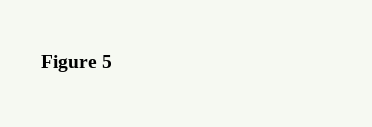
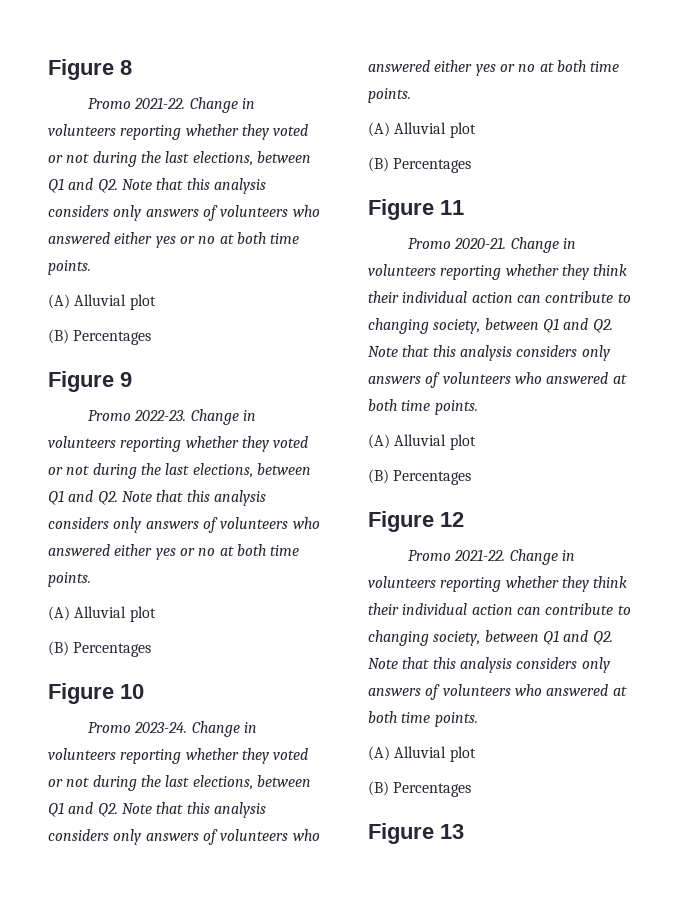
[41,55,113,72] Figure 5 -> [48,59,132,80] [87,97,255,113] [48,124,309,140] [48,151,311,167] [48,178,266,194] [48,205,320,221] [48,232,300,248] [48,260,91,275] [48,294,156,310] [48,329,152,345] [48,371,132,392] [87,409,256,425] [48,436,309,452] [48,463,311,479] [48,490,266,506] [48,517,320,533] [48,544,300,560] [48,572,91,587] [48,606,156,622] [48,641,152,657] [48,683,144,704] [87,721,257,737] [48,748,309,764] [48,775,311,791] [48,802,266,818] [48,829,320,845] [368,60,620,76] [368,88,411,103] [368,122,476,138] [368,157,472,173] [368,199,464,220] [407,237,576,253] [368,264,628,280] [368,291,631,303] [368,318,613,334] [368,345,610,361] [368,372,627,388] [368,399,478,415] [368,434,476,450] [368,469,472,485] [368,511,464,532] [407,549,575,565] [368,576,628,592] [368,603,631,615] [368,630,613,646] [368,657,610,673] [368,684,627,700] [368,711,478,727] [368,746,476,762] [368,781,472,797] [368,823,464,844] Figure 8 // Promo 2021-22. Change in volunteers reporting whether they voted or not during the last elections, between Q1 and Q2. Note that this analysis considers only answers of volunteers who answered either yes or no at both time points. // (A) Alluvial plot // (B) Percentages // Figure 9 // Promo 2022-23. Change in volunteers reporting whether they voted or not during the last elections, between Q1 and Q2. Note that this analysis considers only answers of volunteers who answered either yes or no at both time points. // (A) Alluvial plot // (B) Percentages // Figure 10 // Promo 2023-24. Change in volunteers reporting whether they voted or not during the last elections, between Q1 and Q2. Note that this analysis considers only answers of volunteers who answered either yes or no at both time points. // (A) Alluvial plot // (B) Percentages // Figure 11 // Promo 2020-21. Change in volunteers reporting whether they think their individual action can contribute to changing society, between Q1 and Q2. Note that this analysis considers only answers of volunteers who answered at both time points. // (A) Alluvial plot // (B) Percentages // Figure 12 // Promo 2021-22. Change in volunteers reporting whether they think their individual action can contribute to changing society, between Q1 and Q2. Note that this analysis considers only answers of volunteers who answered at both time points. // (A) Alluvial plot // (B) Percentages // Figure 13

